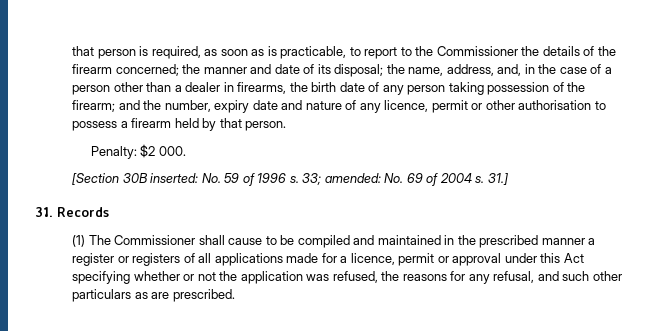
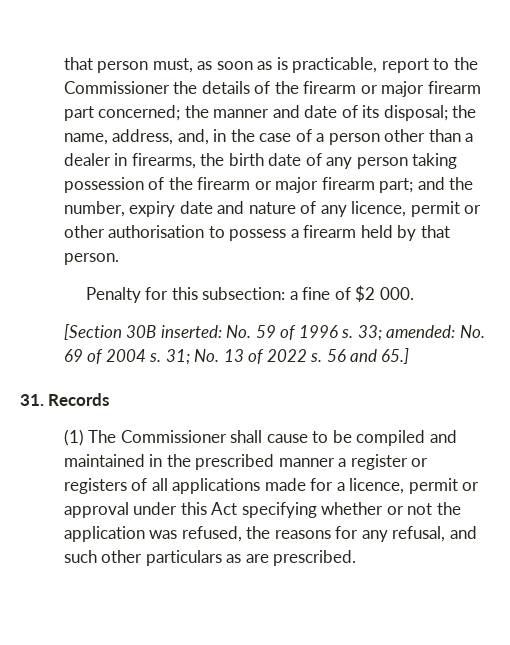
[139,46,201,59] is required, -> [152,58,193,73] must,
[349,47,361,56] to -> (378, 65) none
(113, 69) none -> [360,81,481,97] [63,106,94,121] or major firearm part
[72,100,116,112] firearm; -> [197,177,414,193] firearm or major firearm part;
[90,146,137,159] Penalty: -> [85,287,351,303] Penalty for this subsection: a fine of
[487,173,508,185] 31.] -> [165,348,410,365] 31; No. 13 of 2022 s. 56 and 65.]

